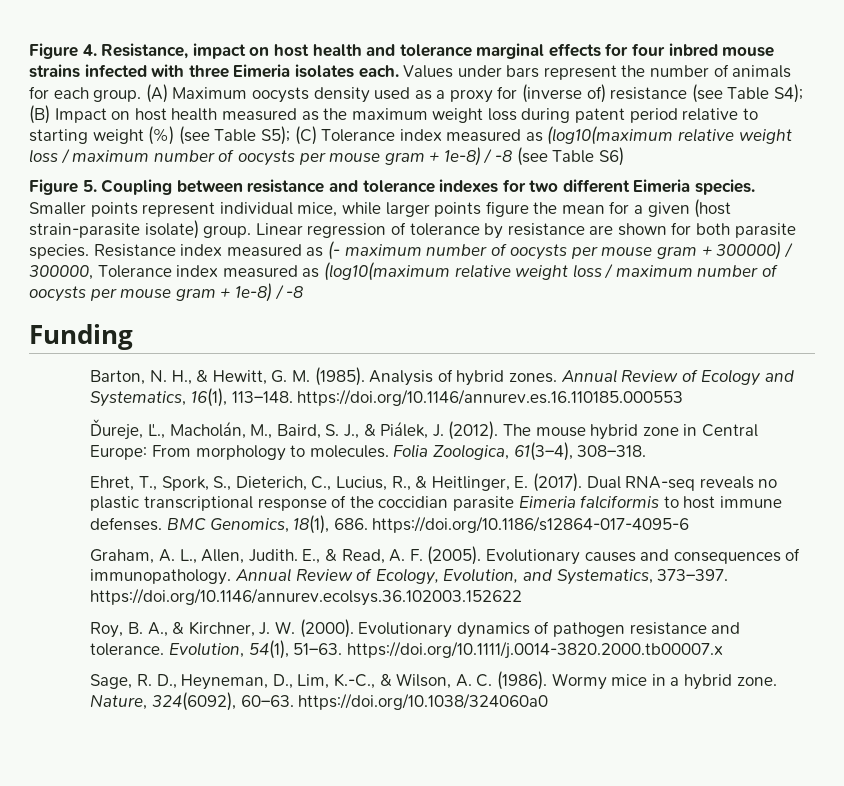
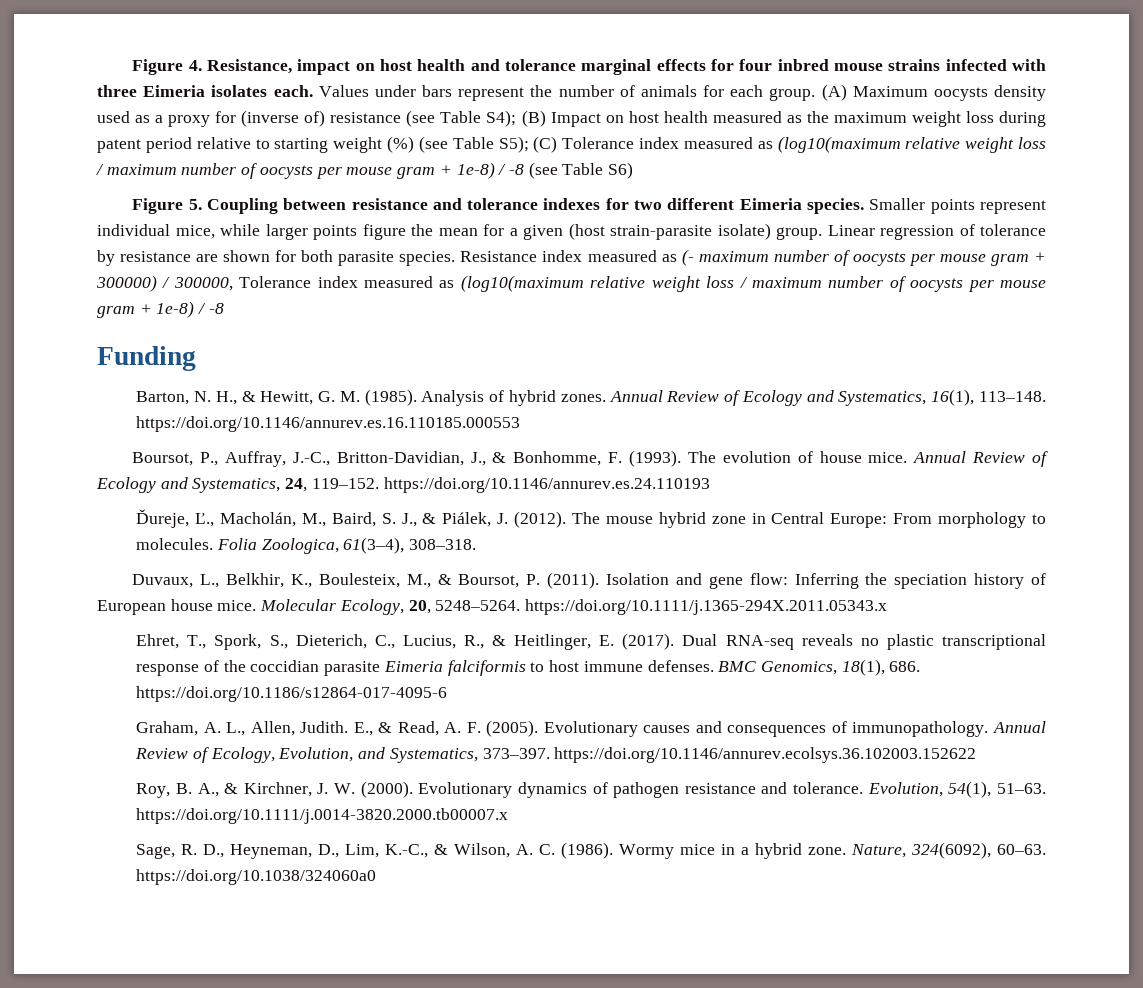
(684, 397) none -> [132,450,1049,467] [96,477,710,493] // Boursot, P., Auffray, J.‐C., Britton‐Davidian, J., & Bonhomme, F. (1993). The evolution of house mice. Annual Review of Ecology and Systematics, 24, 119–152. https://doi.org/10.1146/annurev.es.24.110193
(647, 451) none -> [132,572,1047,589] [97,599,888,615] // Duvaux, L., Belkhir, K., Boulesteix, M., & Boursot, P. (2011). Isolation and gene flow: Inferring the speciation history of European house mice. Molecular Ecology, 20, 5248–5264. https://doi.org/10.1111/j.1365-294X.2011.05343.x

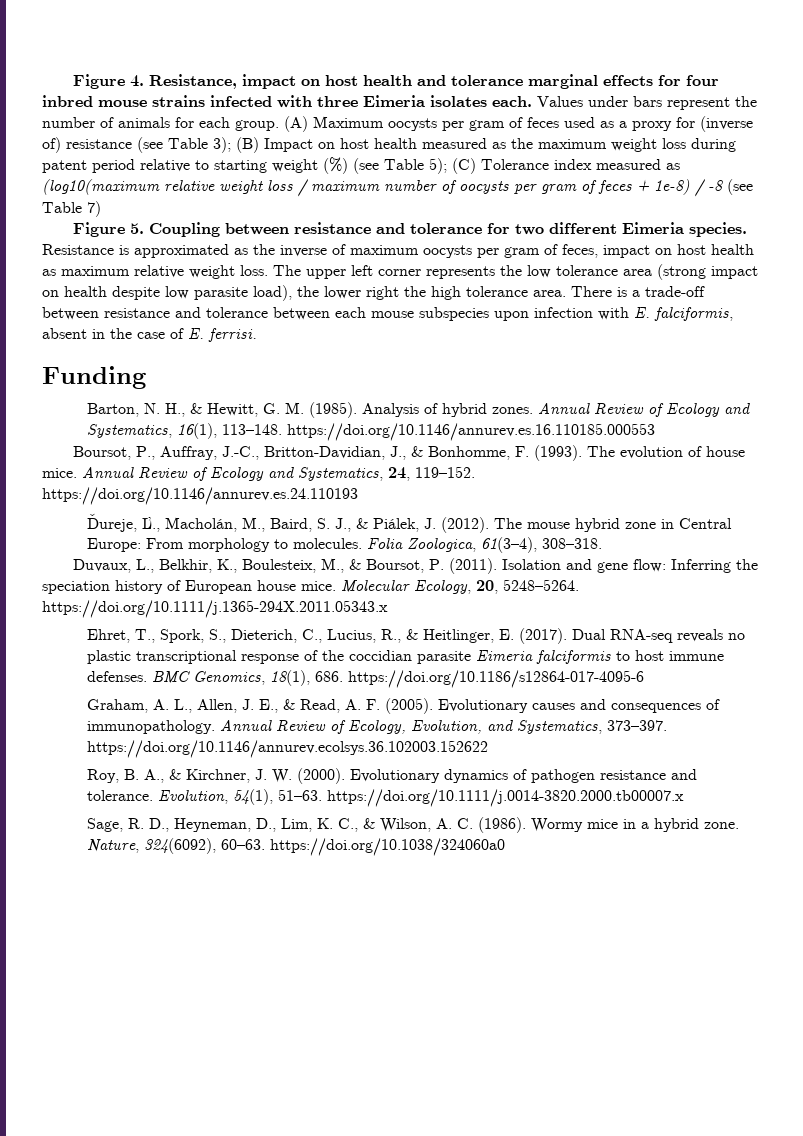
[993,85,1046,101] density -> [442,117,559,131] per gram of feces
[486,110,517,127] S4); -> [213,137,231,153] 3);
[498,136,529,153] S5); -> [429,158,447,174] 5);
[346,167,436,179] mouse gram -> [541,180,632,194] gram of feces
[608,162,634,179] S6) -> [87,201,101,217] 7)
[543,198,601,210] indexes -> (483, 228) none
[869,198,1047,214] [97,223,1046,240] [97,249,1046,266] [96,275,1046,292] [97,301,224,318] Smaller points represent individual mice, while larger points figure the mean for a given (host strain-parasite isolate) group. Linear regression of tolerance by resistance are shown for both parasite species. Resistance index measured as (- maximum number of oocysts per mouse gram + 300000) / 300000, Tolerance index measured as (log10(maximum relative weight loss / maximum number of oocysts per mouse gram + 1e-8) / -8 -> [42,244,754,258] [42,264,758,280] [42,285,705,301] [42,307,733,321] [42,328,257,342] Resistance is approximated as the inverse of maximum oocysts per gram of feces, impact on host health as maximum relative weight loss. The upper left corner represents the low tolerance area (strong impact on health despite low parasite load), the lower right the high tolerance area. There is a trade-off between resistance and tolerance between each mouse subspecies upon infection with E. falciformis, absent in the case of E. ferrisi.
[300,721,349,733] Judith. -> [242,699,255,710] J.
[385,844,429,858] K.-C., -> [317,818,359,832] K. C.,

